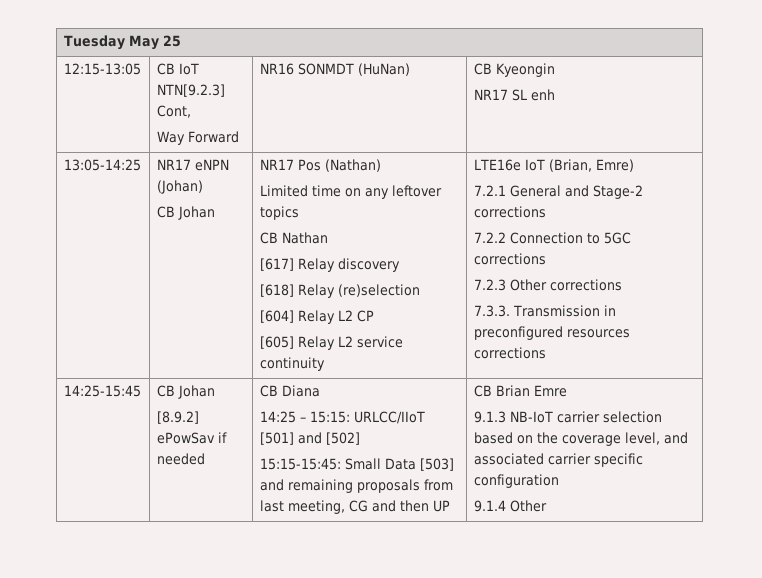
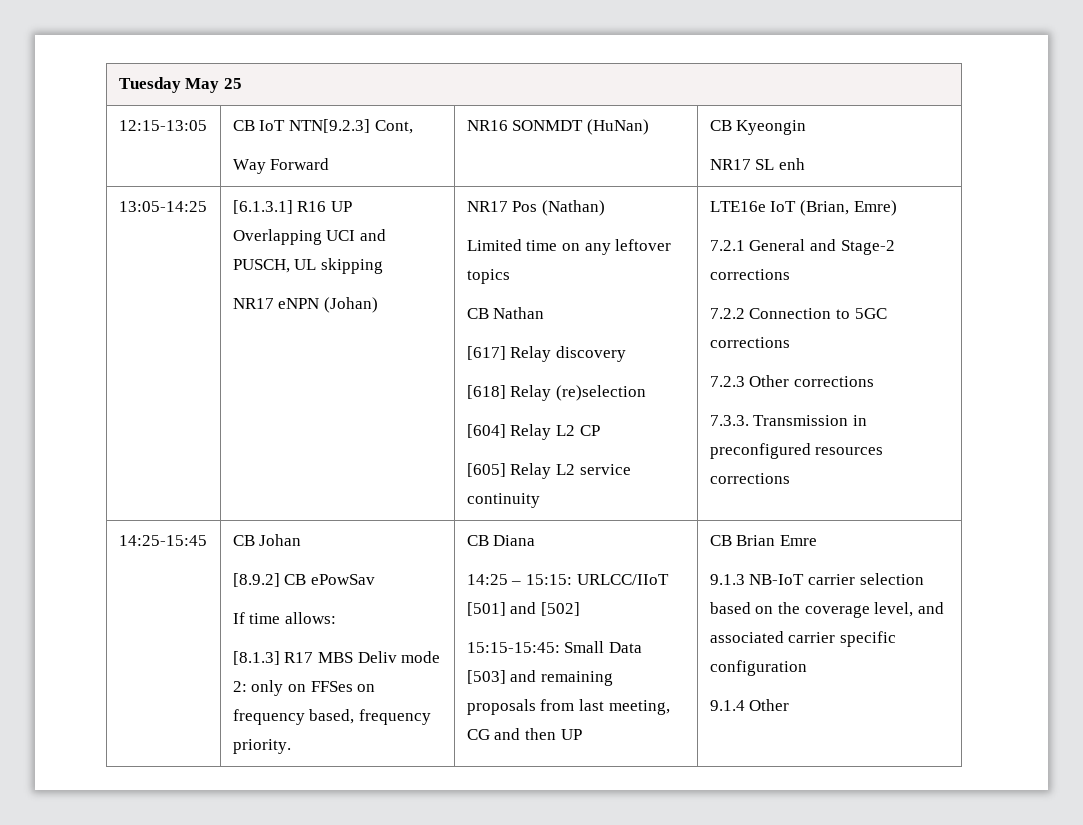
(141, 165) none -> [232,200,353,214] [232,229,387,245] [232,258,384,274] [6.1.3.1] R16 UP Overlapping UCI and PUSCH, UL skipping //
[156,206,215,220] // CB Johan -> (379, 305) none
(199, 417) none -> [284,574,307,585] CB
[217,432,227,443] [156,453,205,465] if needed -> [232,612,337,624] [232,651,441,665] [232,680,376,696] [232,709,432,725] [232,739,291,754] // If time allows: // [8.1.3] R17 MBS Deliv mode 2: only on FFSes on frequency based, frequency priority.

